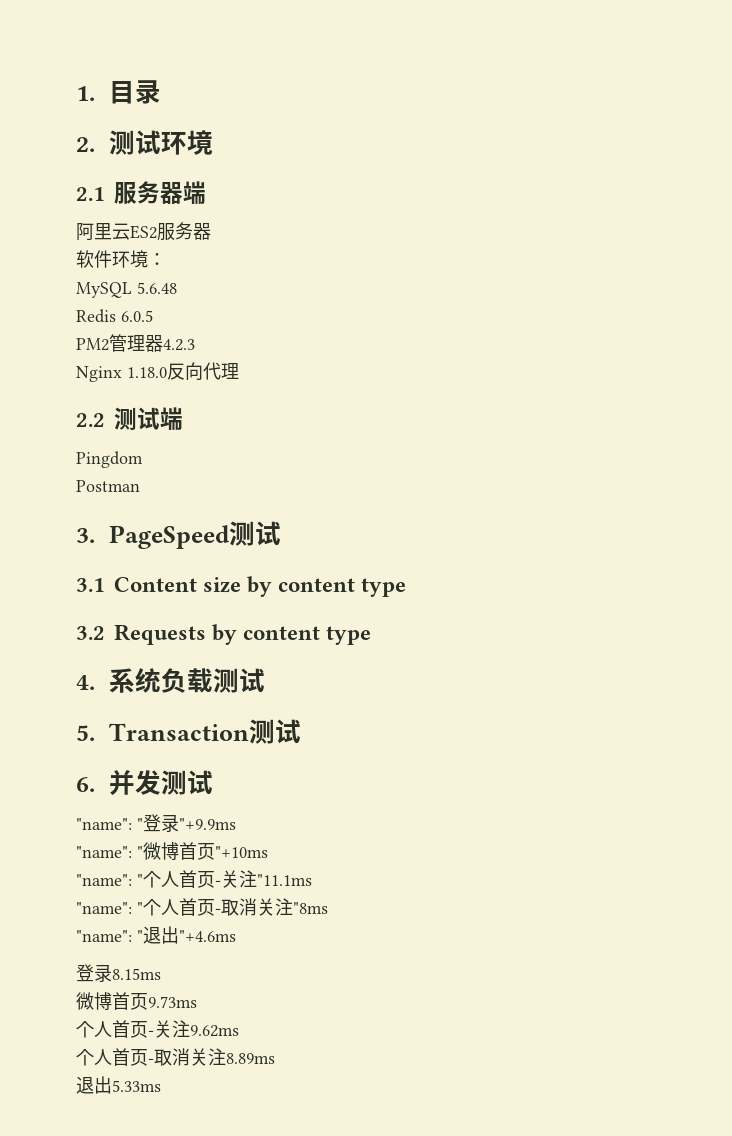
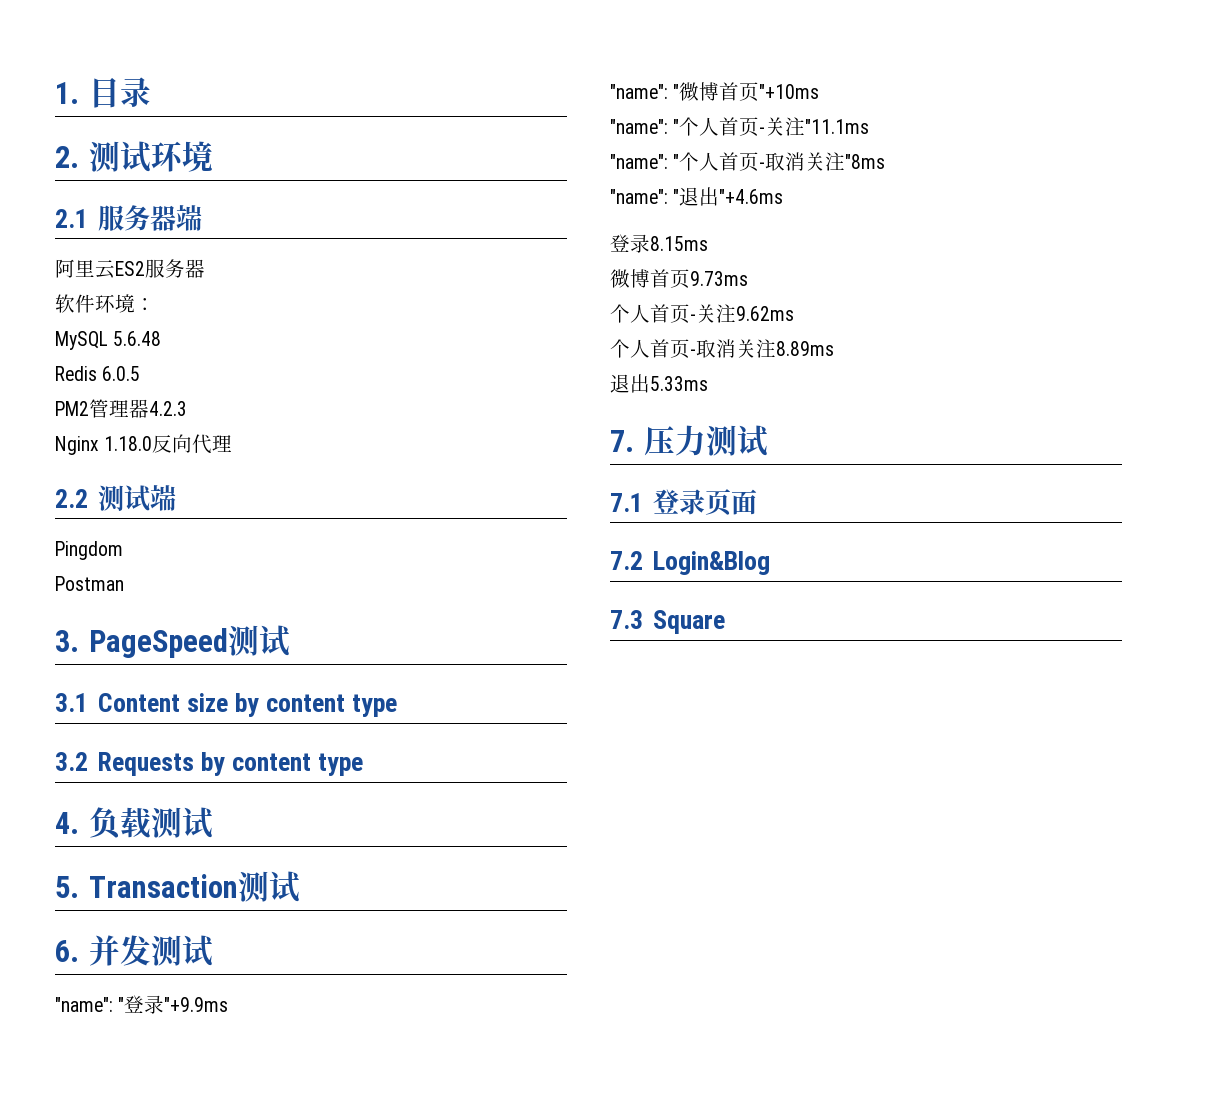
[109,668,162,693] 系统 -> (79, 823) none
(161, 1086) none -> [610,425,768,457] [610,489,757,516] [610,551,770,575] [610,610,725,634] // 7.压力测试 // 7.1登录页面 // 7.2 Login&Blog // 7.3 Square

